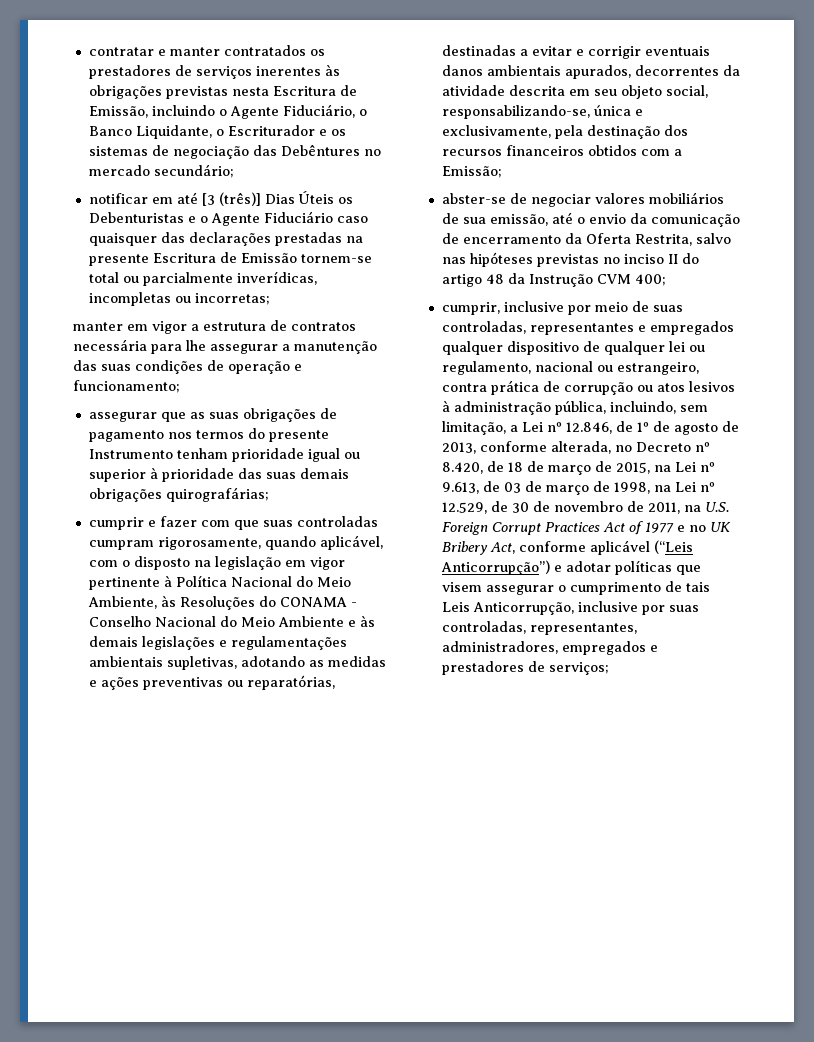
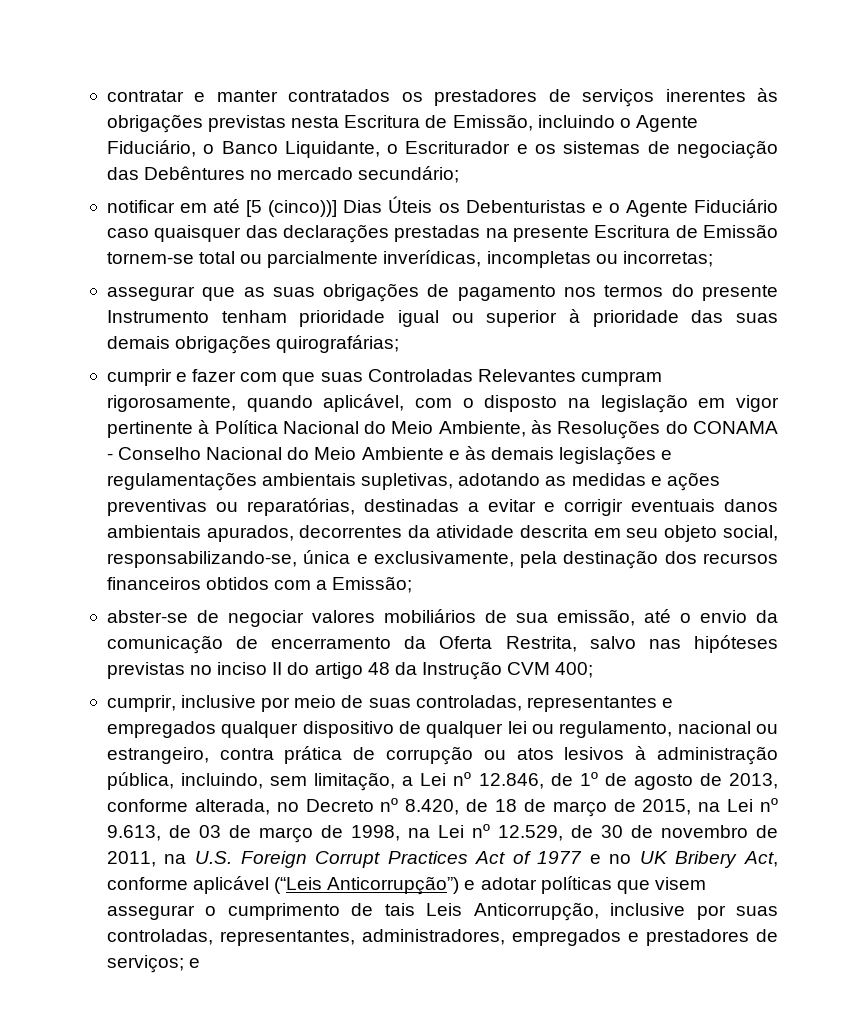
[201,192,261,206] [3 (três)] -> [246,200,338,217] [5 (cinco))]
[73,320,356,334] [73,339,377,354] [73,360,302,374] [73,380,180,393] // manter em vigor a estrutura de contratos necessária para lhe assegurar a manutenção das suas condições de operação e funcionamento; -> (713, 259) none
[296,516,378,527] controladas -> [367,369,576,382] Controladas Relevantes
(609, 668) none -> [189,958,201,968] e

